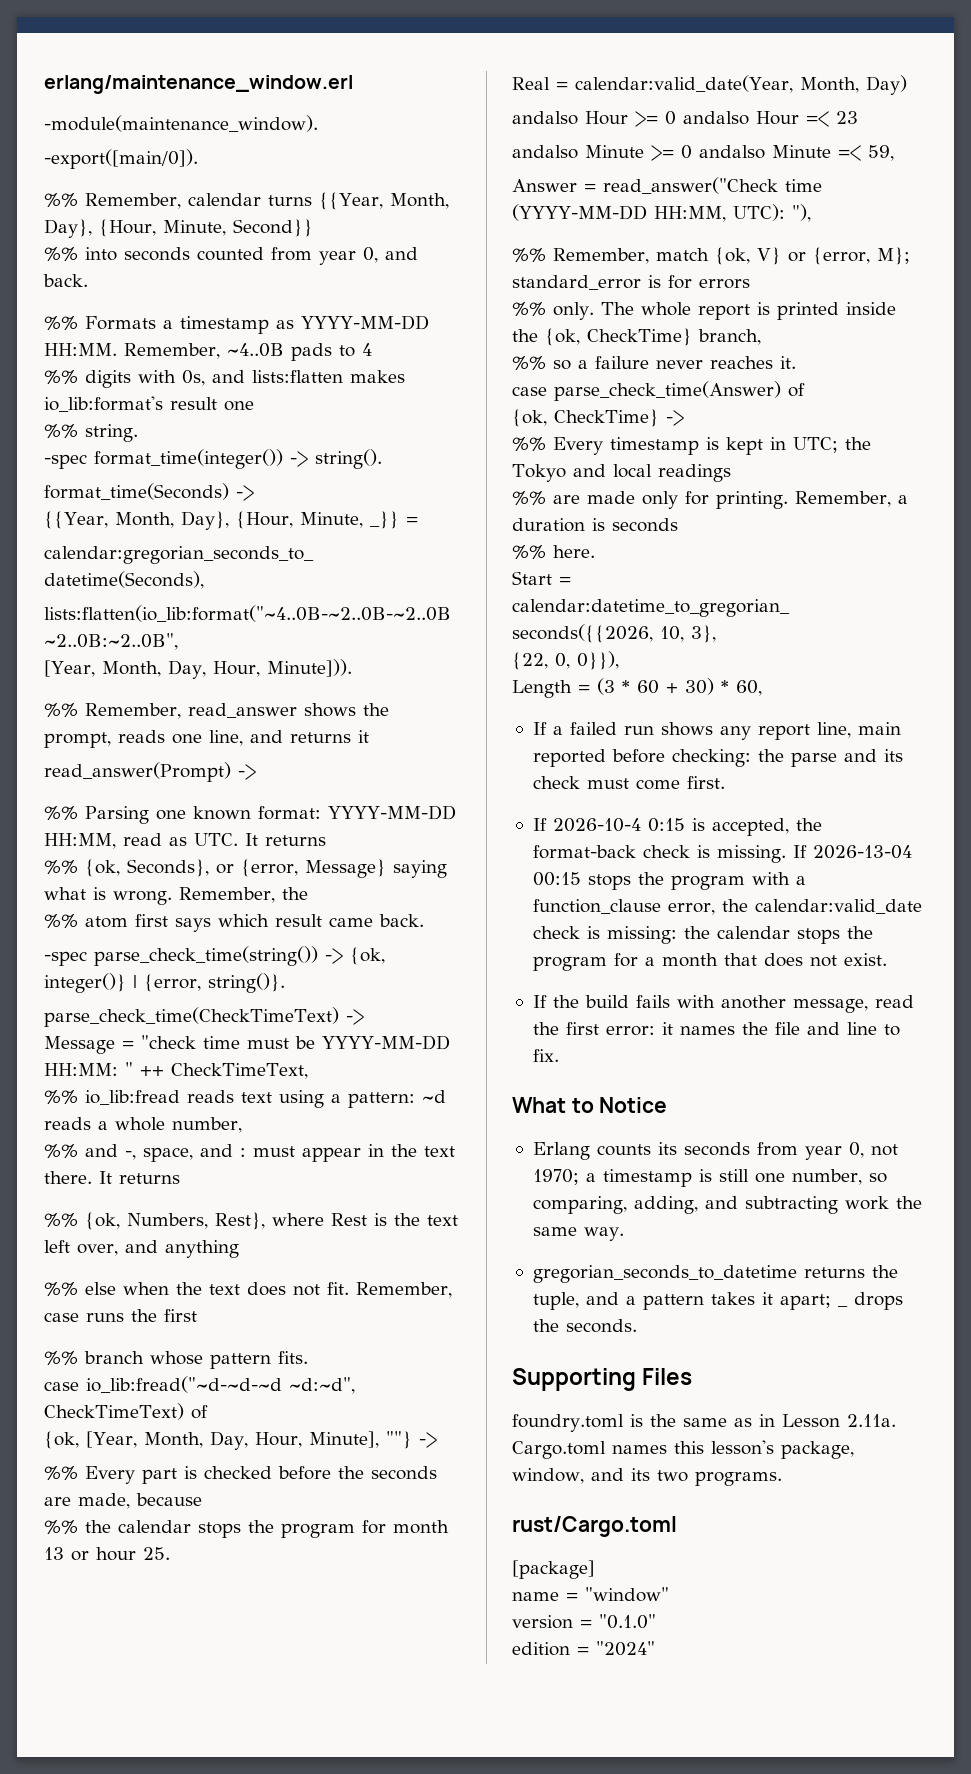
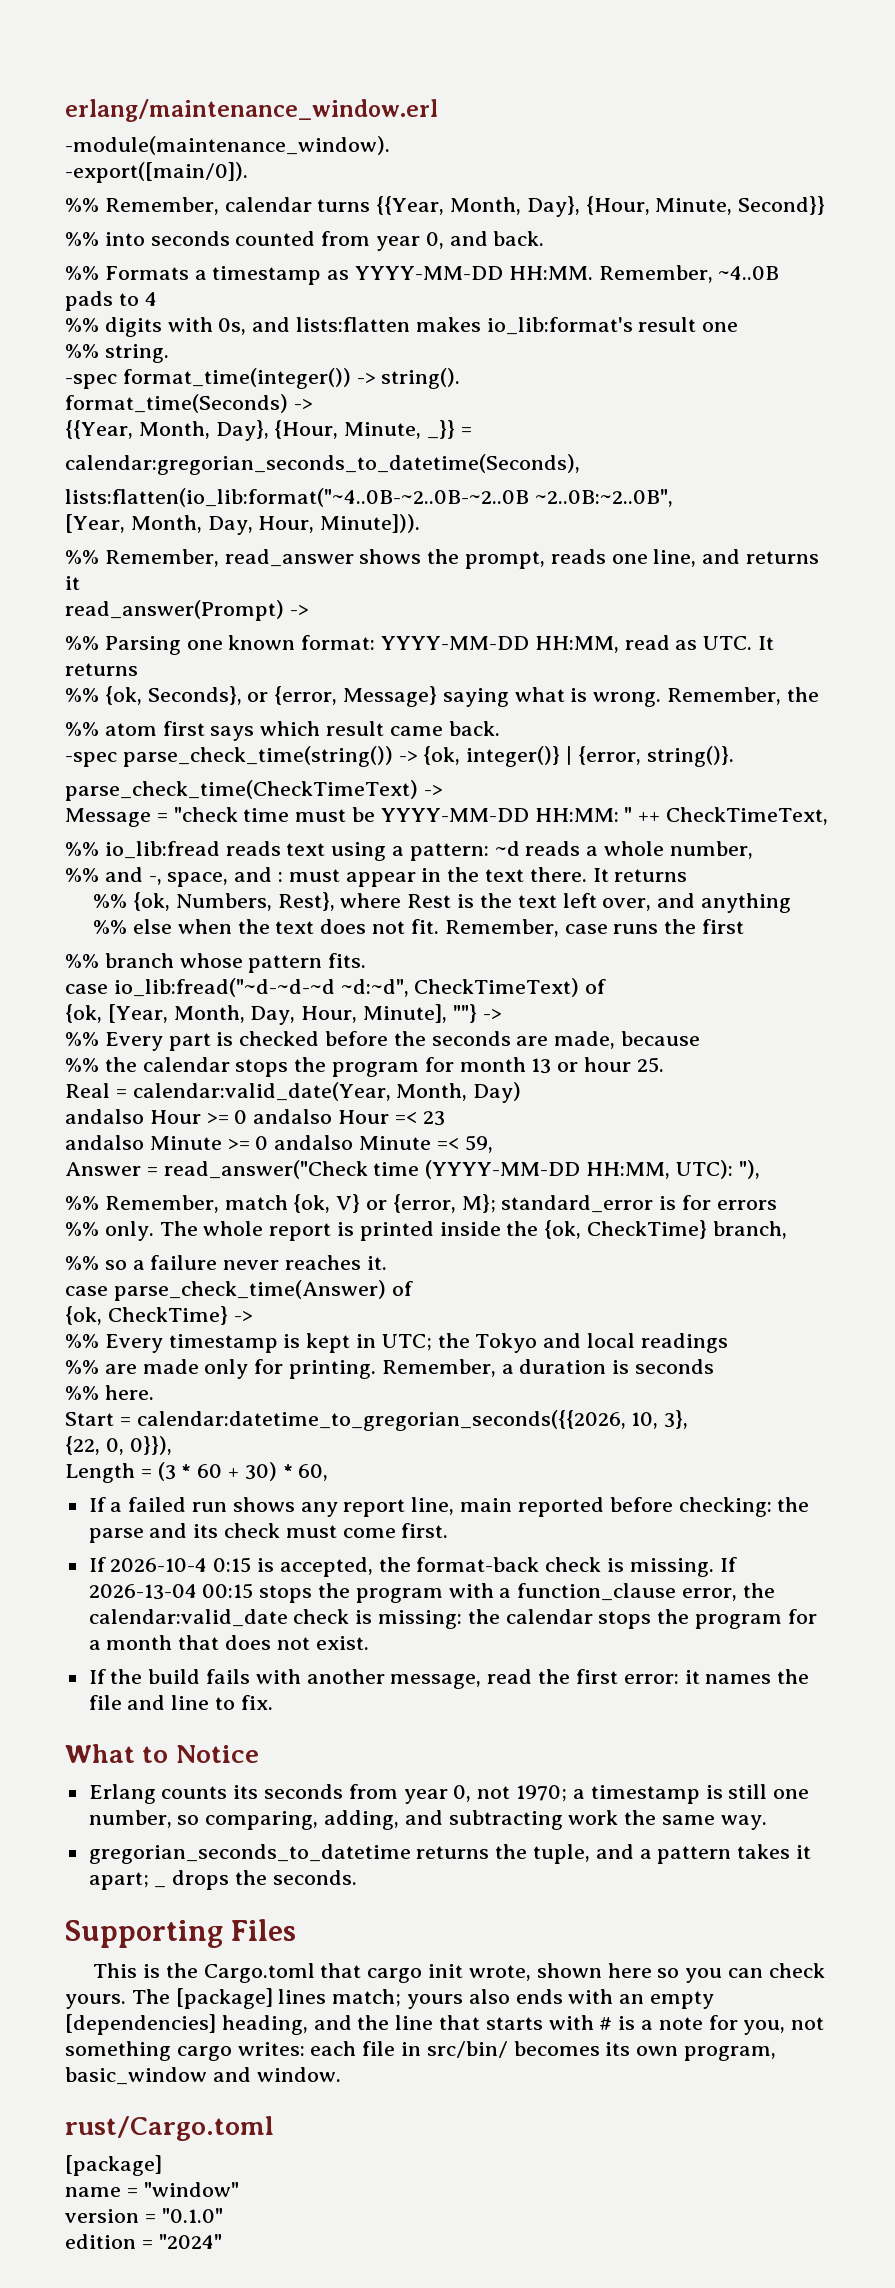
[512,1414,896,1432] [512,1440,854,1459] [512,1468,782,1486] foundry.toml is the same as in Lesson 2.11a. Cargo.toml names this lesson's package, window, and its two programs. -> [93,1963,825,1983] [65,1988,715,2009] [65,2014,825,2035] [65,2041,777,2061] [65,2067,341,2085] This is the Cargo.toml that cargo init wrote, shown here so you can check yours. The [package] lines match; yours also ends with an empty [dependencies] heading, and the line that starts with # is a note for you, not something cargo writes: each file in src/bin/ becomes its own program, basic_window and window.

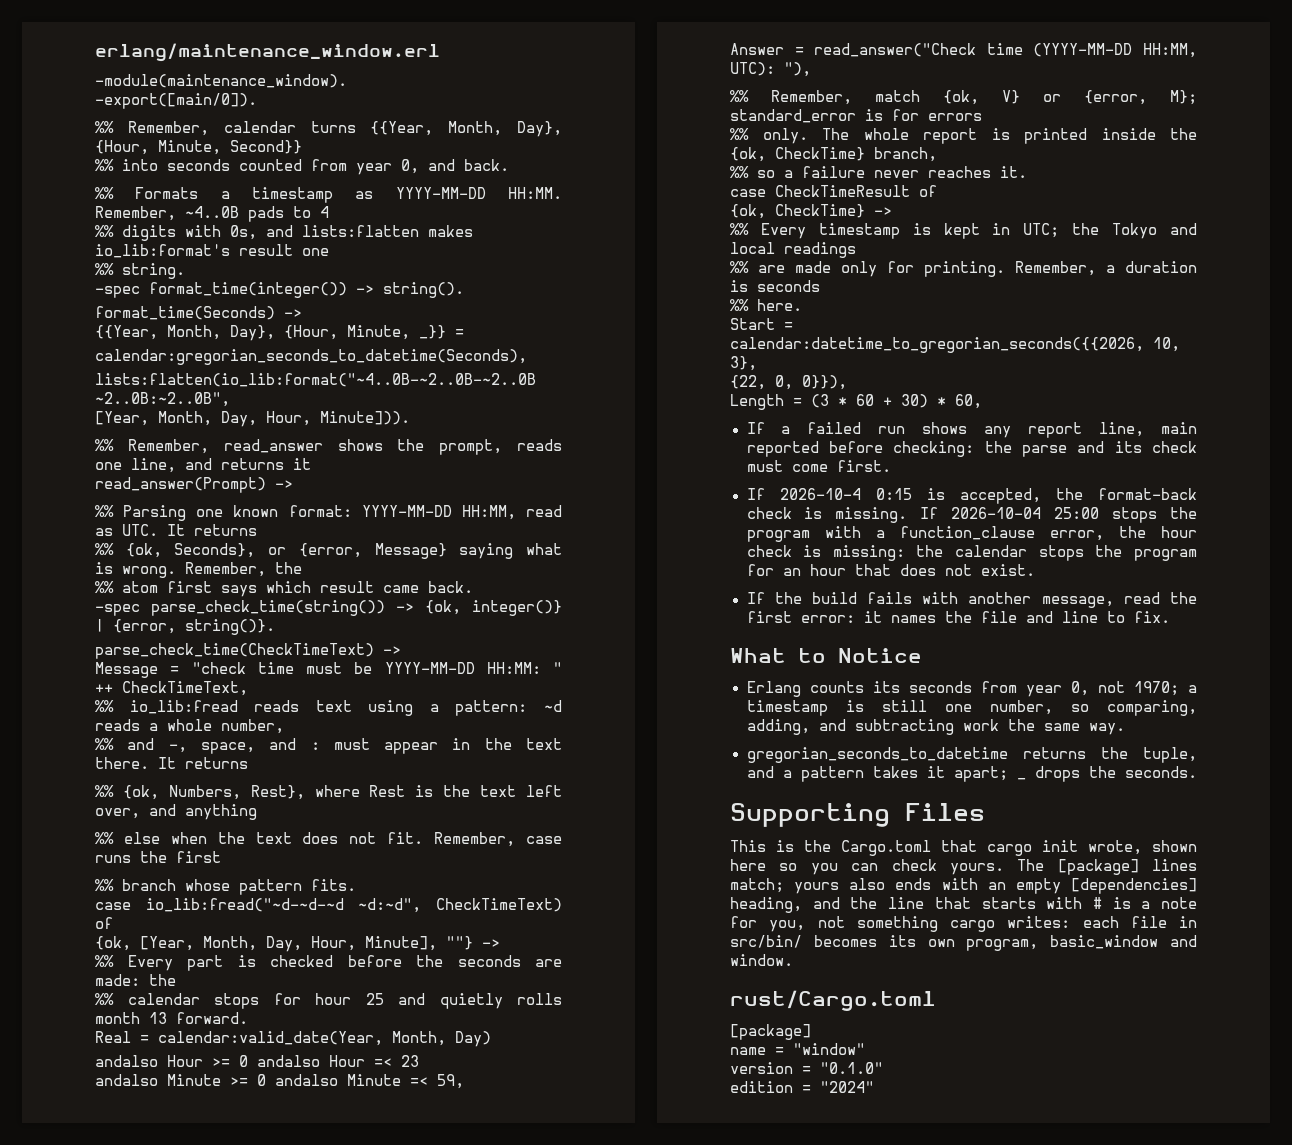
[554,1031,701,1049] [65,1057,664,1077] made, because // %% the calendar stops the program for month 13 or hour 25. -> [95,974,176,986] [95,993,562,1009] [95,1012,248,1024] made: the // %% calendar stops for hour 25 and quietly rolls month 13 forward.
[113,1280,386,1301] parse_check_time(Answer) -> [775,185,910,197] CheckTimeResult
[88,1583,254,1600] 2026-13-04 00:15 -> [951,507,1100,519] 2026-10-04 25:00
[88,1609,288,1627] calendar:valid_date -> [1161,526,1197,538] hour
[88,1635,173,1650] a month -> [782,564,846,576] an hour

